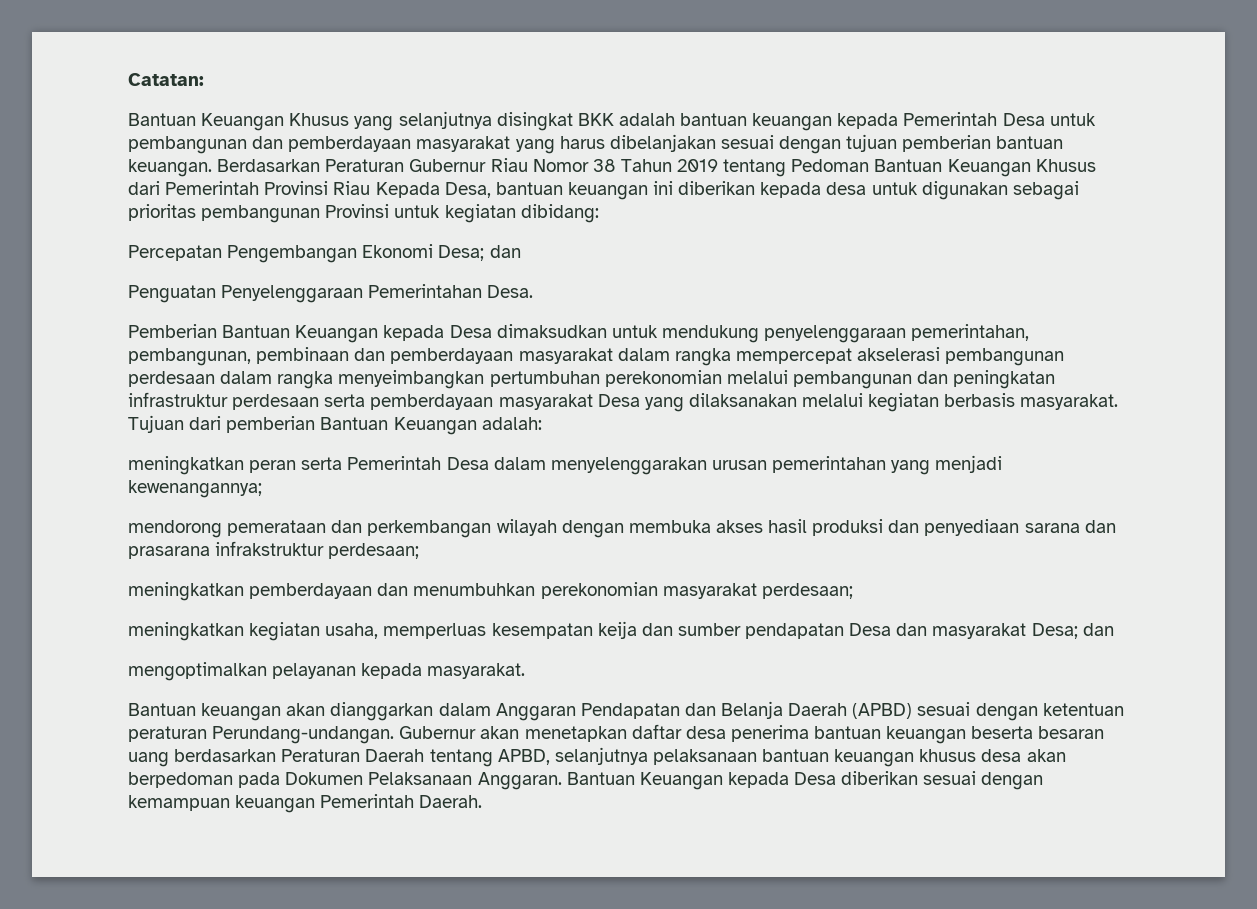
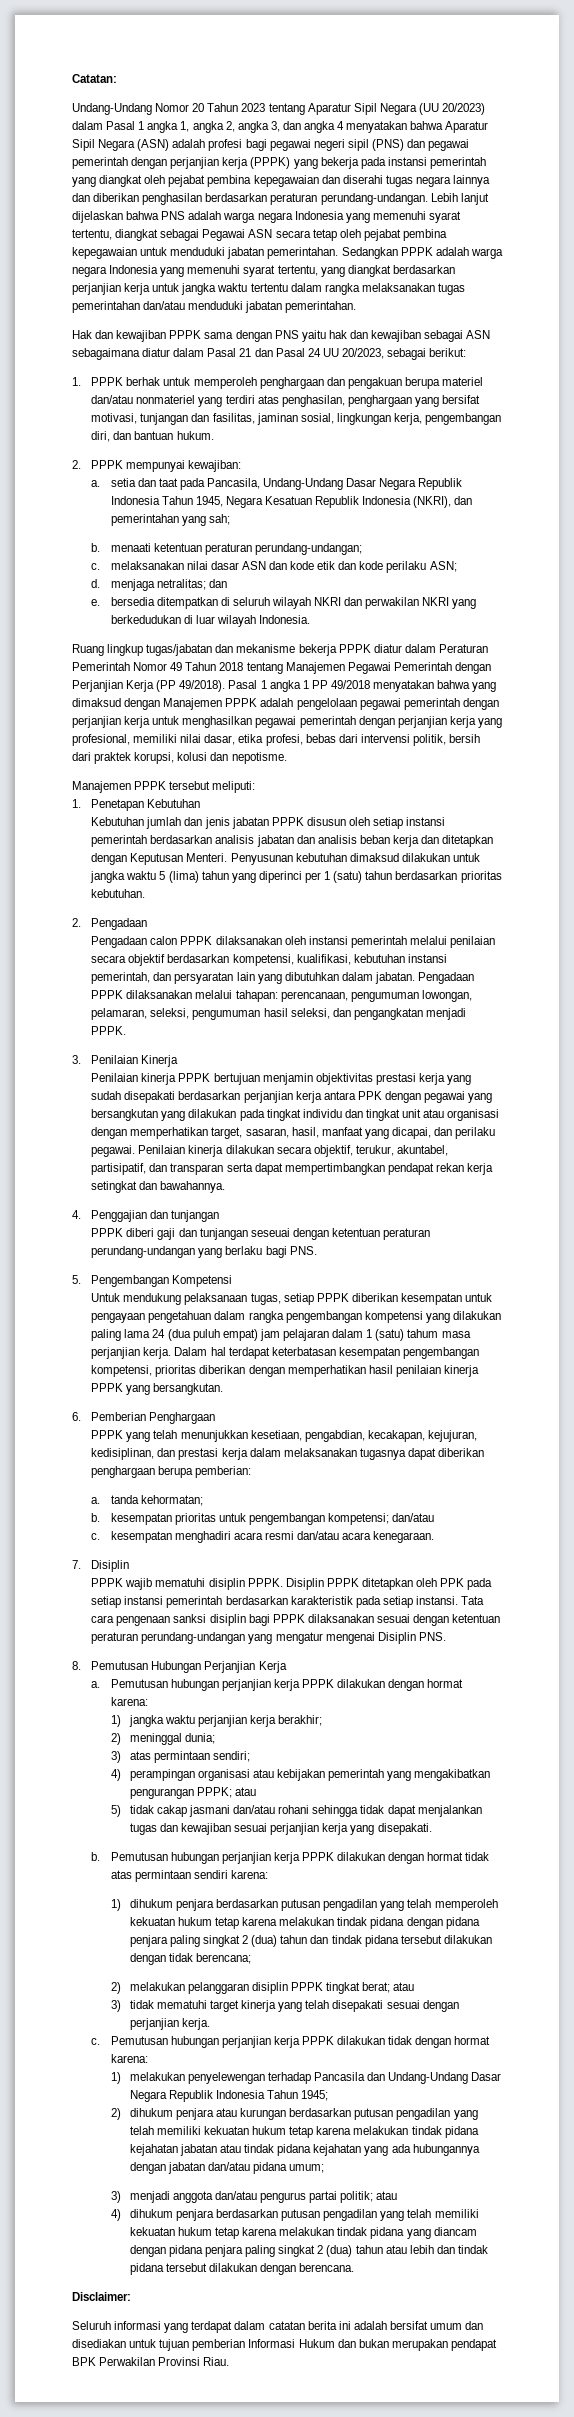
[128,111,1096,131] [128,134,1064,154] [128,158,1096,177] [128,181,1079,200] [128,204,599,223] [128,244,521,263] [128,284,534,303] [128,324,1030,343] [128,347,1065,366] [128,370,1056,389] [128,392,1119,412] [128,415,542,435] [128,455,1003,475] [128,480,262,498] [128,519,1116,538] [128,541,420,559] [128,582,853,601] [128,621,1114,641] [128,662,526,681] [128,701,1124,721] [128,724,1105,744] [128,747,1066,767] [128,771,1044,790] [128,794,483,813] Bantuan Keuangan Khusus yang selanjutnya disingkat BKK adalah bantuan keuangan kepada Pemerintah Desa untuk pembangunan dan pemberdayaan masyarakat yang harus dibelanjakan sesuai dengan tujuan pemberian bantuan keuangan. Berdasarkan Peraturan Gubernur Riau Nomor 38 Tahun 2019 tentang Pedoman Bantuan Keuangan Khusus dari Pemerintah Provinsi Riau Kepada Desa, bantuan keuangan ini diberikan kepada desa untuk digunakan sebagai prioritas pembangunan Provinsi untuk kegiatan dibidang: // Percepatan Pengembangan Ekonomi Desa; dan // Penguatan Penyelenggaraan Pemerintahan Desa. // Pemberian Bantuan Keuangan kepada Desa dimaksudkan untuk mendukung penyelenggaraan pemerintahan, pembangunan, pembinaan dan pemberdayaan masyarakat dalam rangka mempercepat akselerasi pembangunan perdesaan dalam rangka menyeimbangkan pertumbuhan perekonomian melalui pembangunan dan peningkatan infrastruktur perdesaan serta pemberdayaan masyarakat Desa yang dilaksanakan melalui kegiatan berbasis masyarakat. Tujuan dari pemberian Bantuan Keuangan adalah: // meningkatkan peran serta Pemerintah Desa dalam menyelenggarakan urusan pemerintahan yang menjadi kewenangannya; // mendorong pemerataan dan perkembangan wilayah dengan membuka akses hasil produksi dan penyediaan sarana dan prasarana infrakstruktur perdesaan; // meningkatkan pemberdayaan dan menumbuhkan perekonomian masyarakat perdesaan; // meningkatkan kegiatan usaha, memperluas kesempatan keija dan sumber pendapatan Desa dan masyarakat Desa; dan // mengoptimalkan pelayanan kepada masyarakat. // Bantuan keuangan akan dianggarkan dalam Anggaran Pendapatan dan Belanja Daerah (APBD) sesuai dengan ketentuan peraturan Perundang-undangan. Gubernur akan menetapkan daftar desa penerima bantuan keuangan beserta besaran uang berdasarkan Peraturan Daerah tentang APBD, selanjutnya pelaksanaan bantuan keuangan khusus desa akan berpedoman pada Dokumen Pelaksanaan Anggaran. Bantuan Keuangan kepada Desa diberikan sesuai dengan kemampuan keuangan Pemerintah Daerah. -> [72,103,486,115] [72,121,489,133] [72,139,470,151] [72,157,486,169] [72,175,491,187] [72,193,489,205] [72,211,461,223] [72,229,447,241] [72,247,503,259] [72,265,455,277] [72,283,465,295] [72,301,357,313] [72,330,491,342] [72,348,467,360] [72,377,484,389] [91,395,481,407] [91,413,502,425] [91,431,214,442] [72,460,242,472] [91,478,463,490] [110,496,473,508] [110,514,230,526] [91,543,362,555] [91,561,457,573] [91,579,227,591] [91,597,477,609] [110,615,310,627] [72,644,488,656] [72,662,491,674] [72,680,497,692] [72,698,499,710] [72,716,502,728] [72,734,481,746] [72,752,287,764] [72,781,256,793] [72,799,201,811] [91,817,446,829] [91,835,494,847] [91,853,481,865] [90,871,502,883] [91,889,146,898] [72,918,148,930] [91,936,496,948] [91,954,447,966] [91,972,475,984] [91,990,472,1002] [91,1008,467,1020] [91,1026,127,1035] [72,1055,179,1067] [91,1073,472,1085] [91,1091,493,1103] [91,1109,500,1121] [91,1127,496,1139] [91,1145,449,1157] [91,1163,494,1175] [91,1181,226,1193] [72,1210,220,1222] [91,1228,431,1240] [91,1246,317,1258] [72,1275,233,1287] [91,1293,493,1305] [91,1311,502,1323] [91,1329,471,1341] [91,1347,480,1359] [91,1365,480,1377] [91,1383,224,1395] [72,1412,216,1424] [91,1430,478,1442] [91,1448,485,1460] [91,1466,252,1478] [91,1495,203,1506] [91,1513,435,1525] [91,1531,435,1543] [72,1560,130,1572] [91,1578,493,1590] [91,1596,485,1608] [91,1614,501,1626] [91,1632,446,1644] [72,1661,287,1673] [91,1679,464,1691] [110,1697,148,1706] [110,1715,323,1727] [110,1733,215,1745] [110,1751,251,1763] [110,1769,491,1781] [129,1787,257,1799] [110,1805,482,1817] [129,1823,432,1835] [91,1852,490,1864] [110,1870,268,1882] [110,1899,498,1911] [129,1917,480,1929] [129,1935,492,1947] [129,1953,252,1965] [110,1982,415,1994] [110,2000,459,2012] [129,2018,210,2030] [91,2036,491,2048] [110,2054,148,2063] [110,2072,502,2084] [129,2090,329,2102] [110,2108,478,2120] [129,2126,479,2138] [129,2144,480,2156] [129,2162,325,2174] [110,2191,398,2203] [110,2209,479,2221] [129,2227,477,2239] [129,2245,488,2257] [129,2263,355,2275] [72,2292,131,2301] [72,2321,484,2333] [72,2339,497,2351] [72,2357,230,2366] Undang-Undang Nomor 20 Tahun 2023 tentang Aparatur Sipil Negara (UU 20/2023) dalam Pasal 1 angka 1, angka 2, angka 3, dan angka 4 menyatakan bahwa Aparatur Sipil Negara (ASN) adalah profesi bagi pegawai negeri sipil (PNS) dan pegawai pemerintah dengan perjanjian kerja (PPPK) yang bekerja pada instansi pemerintah yang diangkat oleh pejabat pembina kepegawaian dan diserahi tugas negara lainnya dan diberikan penghasilan berdasarkan peraturan perundang-undangan. Lebih lanjut dijelaskan bahwa PNS adalah warga negara Indonesia yang memenuhi syarat tertentu, diangkat sebagai Pegawai ASN secara tetap oleh pejabat pembina kepegawaian untuk menduduki jabatan pemerintahan. Sedangkan PPPK adalah warga negara Indonesia yang memenuhi syarat tertentu, yang diangkat berdasarkan perjanjian kerja untuk jangka waktu tertentu dalam rangka melaksanakan tugas pemerintahan dan/atau menduduki jabatan pemerintahan. // Hak dan kewajiban PPPK sama dengan PNS yaitu hak dan kewajiban sebagai ASN sebagaimana diatur dalam Pasal 21 dan Pasal 24 UU 20/2023, sebagai berikut: // 1. PPPK berhak untuk memperoleh penghargaan dan pengakuan berupa materiel dan/atau nonmateriel yang terdiri atas penghasilan, penghargaan yang bersifat motivasi, tunjangan dan fasilitas, jaminan sosial, lingkungan kerja, pengembangan diri, dan bantuan hukum. // 2. PPPK mempunyai kewajiban: // a. setia dan taat pada Pancasila, Undang-Undang Dasar Negara Republik Indonesia Tahun 1945, Negara Kesatuan Republik Indonesia (NKRI), dan pemerintahan yang sah; // b. menaati ketentuan peraturan perundang-undangan; // c. melaksanakan nilai dasar ASN dan kode etik dan kode perilaku ASN; // d. menjaga netralitas; dan // e. bersedia ditempatkan di seluruh wilayah NKRI dan perwakilan NKRI yang berkedudukan di luar wilayah Indonesia. // Ruang lingkup tugas/jabatan dan mekanisme bekerja PPPK diatur dalam Peraturan Pemerintah Nomor 49 Tahun 2018 tentang Manajemen Pegawai Pemerintah dengan Perjanjian Kerja (PP 49/2018). Pasal 1 angka 1 PP 49/2018 menyatakan bahwa yang dimaksud dengan Manajemen PPPK adalah pengelolaan pegawai pemerintah dengan perjanjian kerja untuk menghasilkan pegawai pemerintah dengan perjanjian kerja yang profesional, memiliki nilai dasar, etika profesi, bebas dari intervensi politik, bersih dari praktek korupsi, kolusi dan nepotisme. // Manajemen PPPK tersebut meliputi: // 1. Penetapan Kebutuhan // Kebutuhan jumlah dan jenis jabatan PPPK disusun oleh setiap instansi pemerintah berdasarkan analisis jabatan dan analisis beban kerja dan ditetapkan dengan Keputusan Menteri. Penyusunan kebutuhan dimaksud dilakukan untuk jangka waktu 5 (lima) tahun yang diperinci per 1 (satu) tahun berdasarkan prioritas kebutuhan. // 2. Pengadaan // Pengadaan calon PPPK dilaksanakan oleh instansi pemerintah melalui penilaian secara objektif berdasarkan kompetensi, kualifikasi, kebutuhan instansi pemerintah, dan persyaratan lain yang dibutuhkan dalam jabatan. Pengadaan PPPK dilaksanakan melalui tahapan: perencanaan, pengumuman lowongan, pelamaran, seleksi, pengumuman hasil seleksi, dan pengangkatan menjadi PPPK. // 3. Penilaian Kinerja // Penilaian kinerja PPPK bertujuan menjamin objektivitas prestasi kerja yang sudah disepakati berdasarkan perjanjian kerja antara PPK dengan pegawai yang bersangkutan yang dilakukan pada tingkat individu dan tingkat unit atau organisasi dengan memperhatikan target, sasaran, hasil, manfaat yang dicapai, dan perilaku pegawai. Penilaian kinerja dilakukan secara objektif, terukur, akuntabel, partisipatif, dan transparan serta dapat mempertimbangkan pendapat rekan kerja setingkat dan bawahannya. // 4. Penggajian dan tunjangan // PPPK diberi gaji dan tunjangan seseuai dengan ketentuan peraturan perundang-undangan yang berlaku bagi PNS. // 5. Pengembangan Kompetensi // Untuk mendukung pelaksanaan tugas, setiap PPPK diberikan kesempatan untuk pengayaan pengetahuan dalam rangka pengembangan kompetensi yang dilakukan paling lama 24 (dua puluh empat) jam pelajaran dalam 1 (satu) tahum masa perjanjian kerja. Dalam hal terdapat keterbatasan kesempatan pengembangan kompetensi, prioritas diberikan dengan memperhatikan hasil penilaian kinerja PPPK yang bersangkutan. // 6. Pemberian Penghargaan // PPPK yang telah menunjukkan kesetiaan, pengabdian, kecakapan, kejujuran, kedisiplinan, dan prestasi kerja dalam melaksanakan tugasnya dapat diberikan penghargaan berupa pemberian: // a. tanda kehormatan; // b. kesempatan prioritas untuk pengembangan kompetensi; dan/atau // c. kesempatan menghadiri acara resmi dan/atau acara kenegaraan. // 7. Disiplin // PPPK wajib mematuhi disiplin PPPK. Disiplin PPPK ditetapkan oleh PPK pada setiap instansi pemerintah berdasarkan karakteristik pada setiap instansi. Tata cara pengenaan sanksi disiplin bagi PPPK dilaksanakan sesuai dengan ketentuan peraturan perundang-undangan yang mengatur mengenai Disiplin PNS. // 8. Pemutusan Hubungan Perjanjian Kerja // a. Pemutusan hubungan perjanjian kerja PPPK dilakukan dengan hormat karena: // 1) jangka waktu perjanjian kerja berakhir; // 2) meninggal dunia; // 3) atas permintaan sendiri; // 4) perampingan organisasi atau kebijakan pemerintah yang mengakibatkan pengurangan PPPK; atau // 5) tidak cakap jasmani dan/atau rohani sehingga tidak dapat menjalankan tugas dan kewajiban sesuai perjanjian kerja yang disepakati. // b. Pemutusan hubungan perjanjian kerja PPPK dilakukan dengan hormat tidak atas permintaan sendiri karena: // 1) dihukum penjara berdasarkan putusan pengadilan yang telah memperoleh kekuatan hukum tetap karena melakukan tindak pidana dengan pidana penjara paling singkat 2 (dua) tahun dan tindak pidana tersebut dilakukan dengan tidak berencana; // 2) melakukan pelanggaran disiplin PPPK tingkat berat; atau // 3) tidak mematuhi target kinerja yang telah disepakati sesuai dengan perjanjian kerja. // c. Pemutusan hubungan perjanjian kerja PPPK dilakukan tidak dengan hormat karena: // 1) melakukan penyelewengan terhadap Pancasila dan Undang-Undang Dasar Negara Republik Indonesia Tahun 1945; // 2) dihukum penjara atau kurungan berdasarkan putusan pengadilan yang telah memiliki kekuatan hukum tetap karena melakukan tindak pidana kejahatan jabatan atau tindak pidana kejahatan yang ada hubungannya dengan jabatan dan/atau pidana umum; // 3) menjadi anggota dan/atau pengurus partai politik; atau // 4) dihukum penjara berdasarkan putusan pengadilan yang telah memiliki kekuatan hukum tetap karena melakukan tindak pidana yang diancam dengan pidana penjara paling singkat 2 (dua) tahun atau lebih dan tindak pidana tersebut dilakukan dengan berencana. // Disclaimer: // Seluruh informasi yang terdapat dalam catatan berita ini adalah bersifat umum dan disediakan untuk tujuan pemberian Informasi Hukum dan bukan merupakan pendapat BPK Perwakilan Provinsi Riau.

